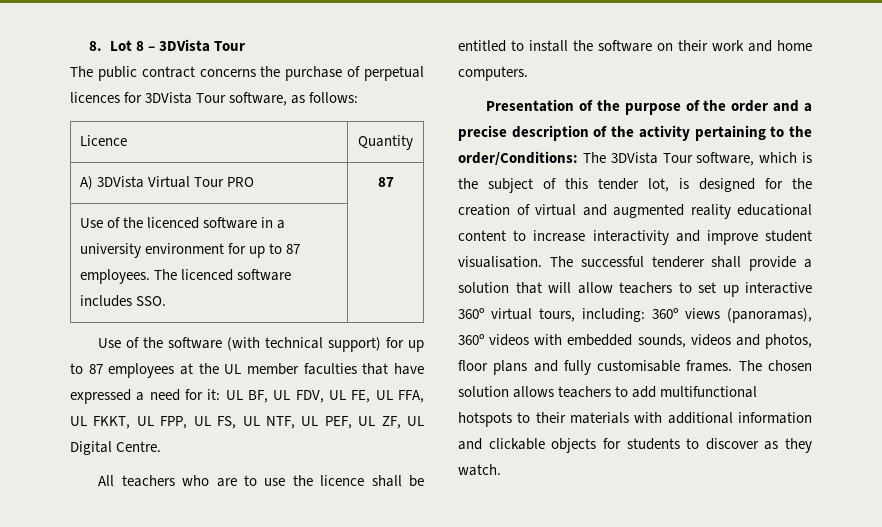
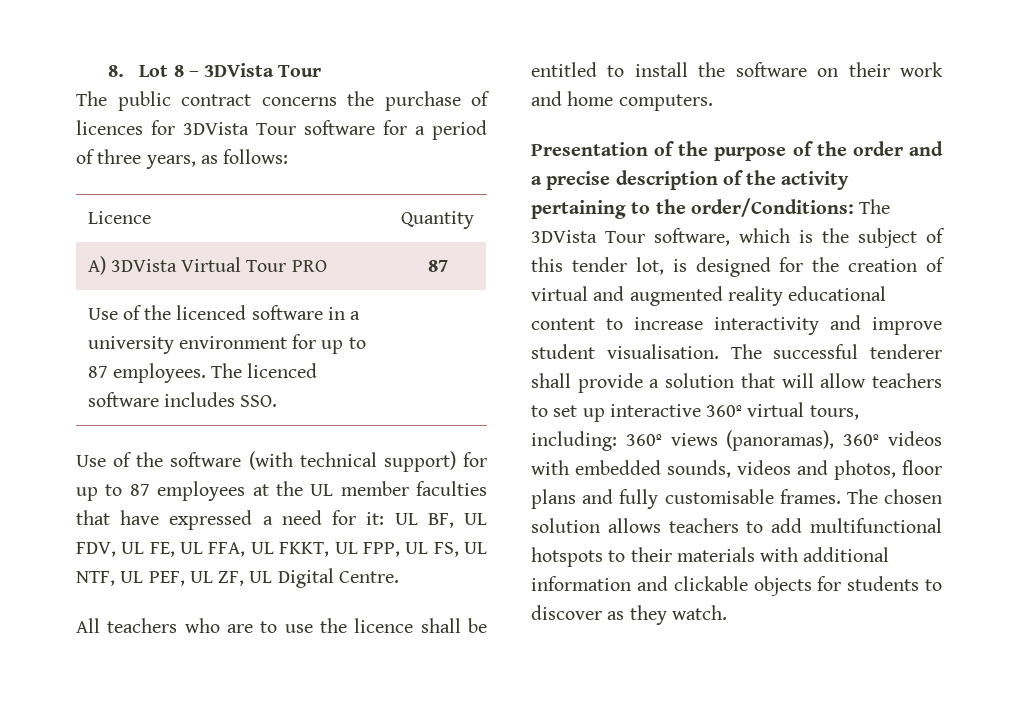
[364,66,425,81] perpetual -> (490, 98) none
[229,92,288,106] software, -> [304,120,487,140] [76,149,196,169] software for a period of three years,

